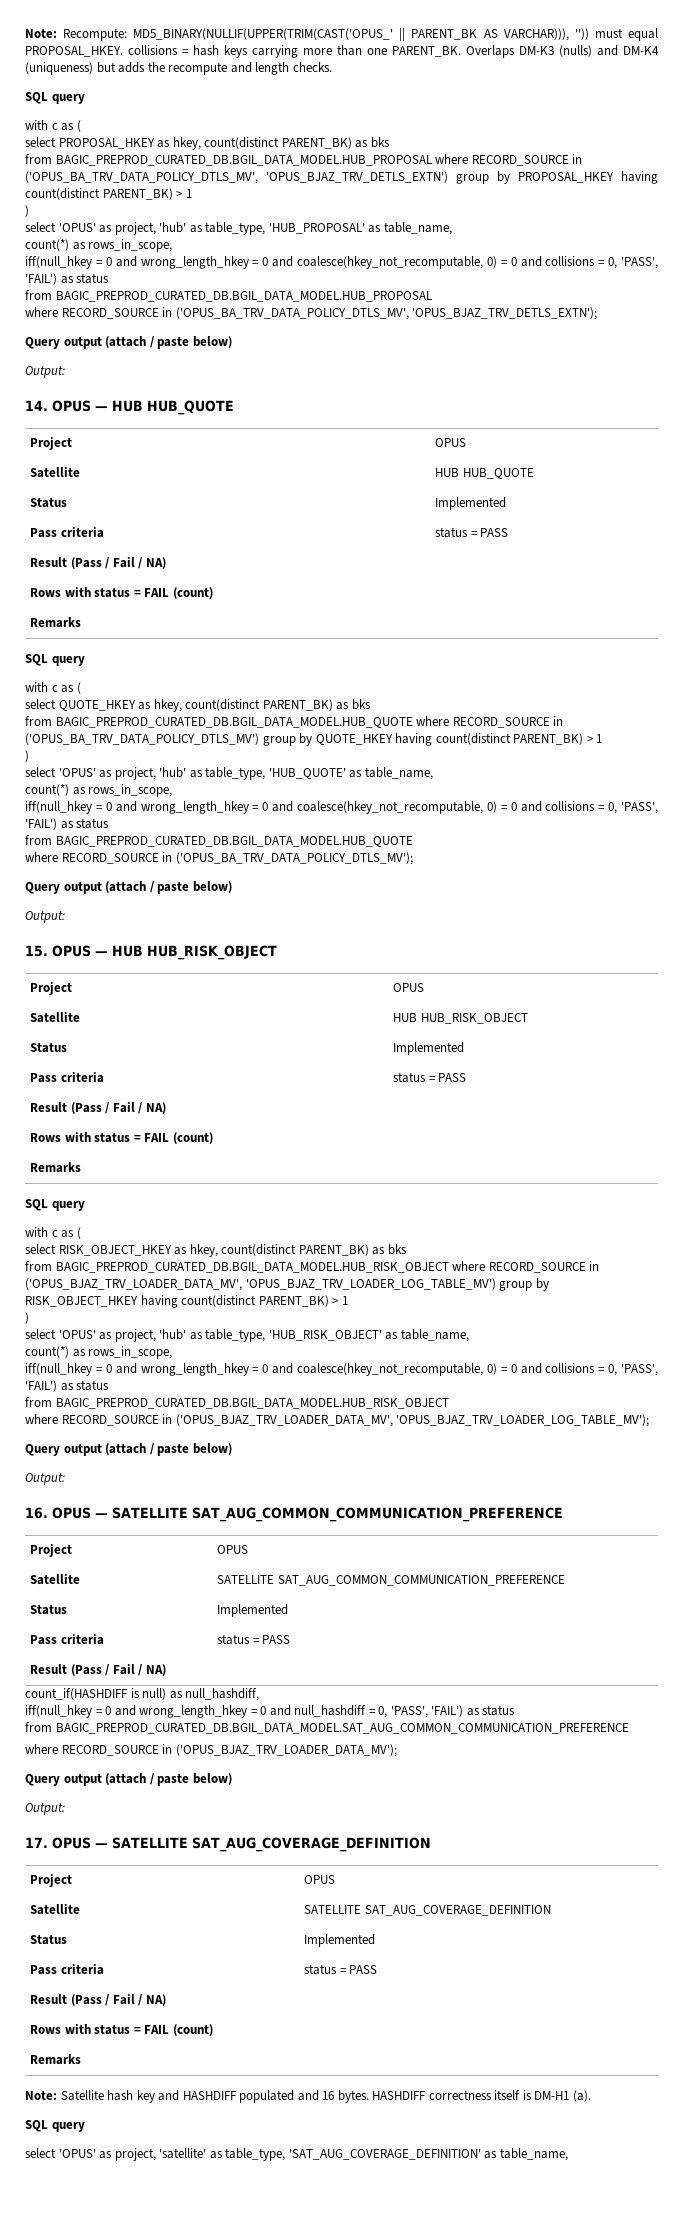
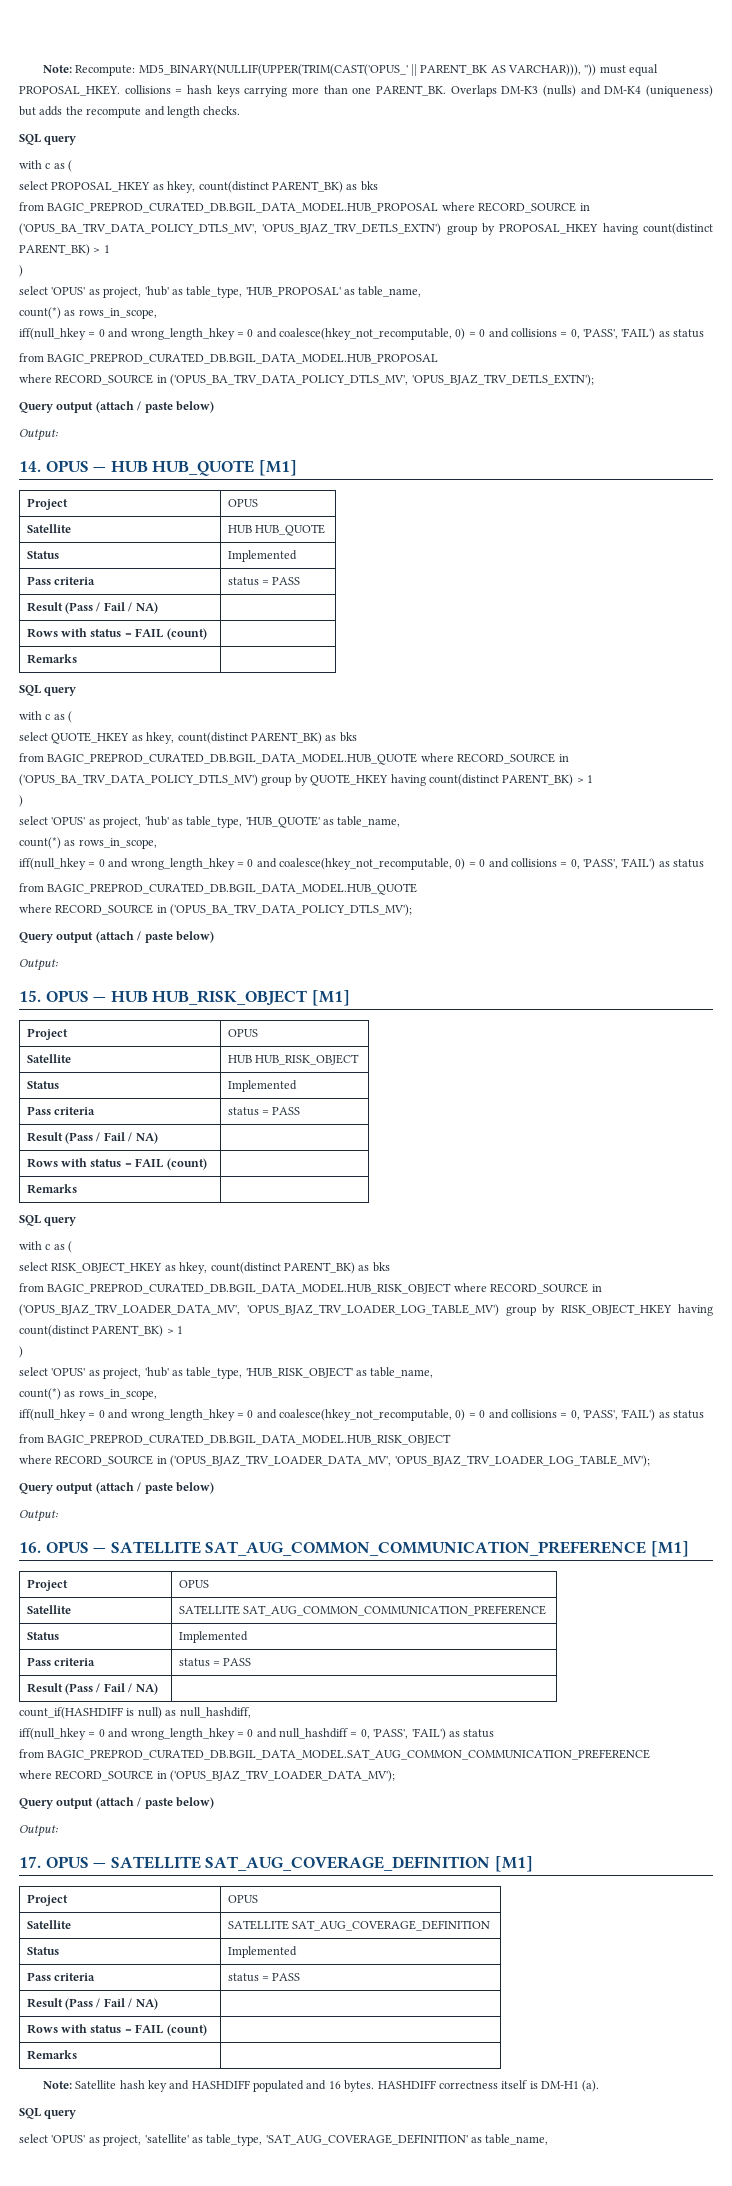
(234, 407) none -> [258,460,297,476] [M1]
(277, 952) none -> [311,990,350,1006] [M1]
(563, 1514) none -> [650,1541,689,1557] [M1]
(431, 1844) none -> [494,1856,533,1872] [M1]

